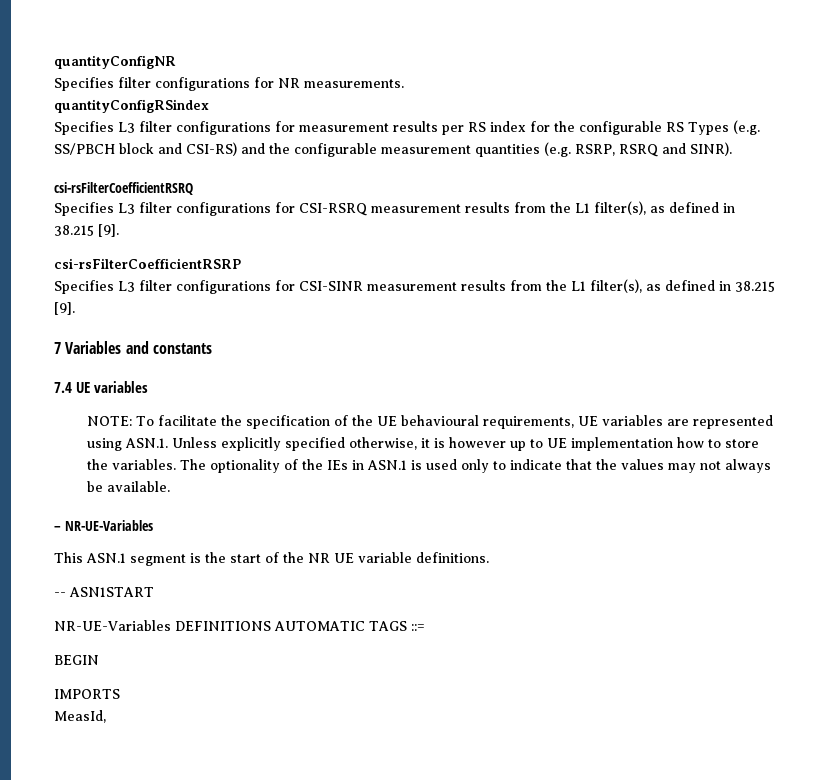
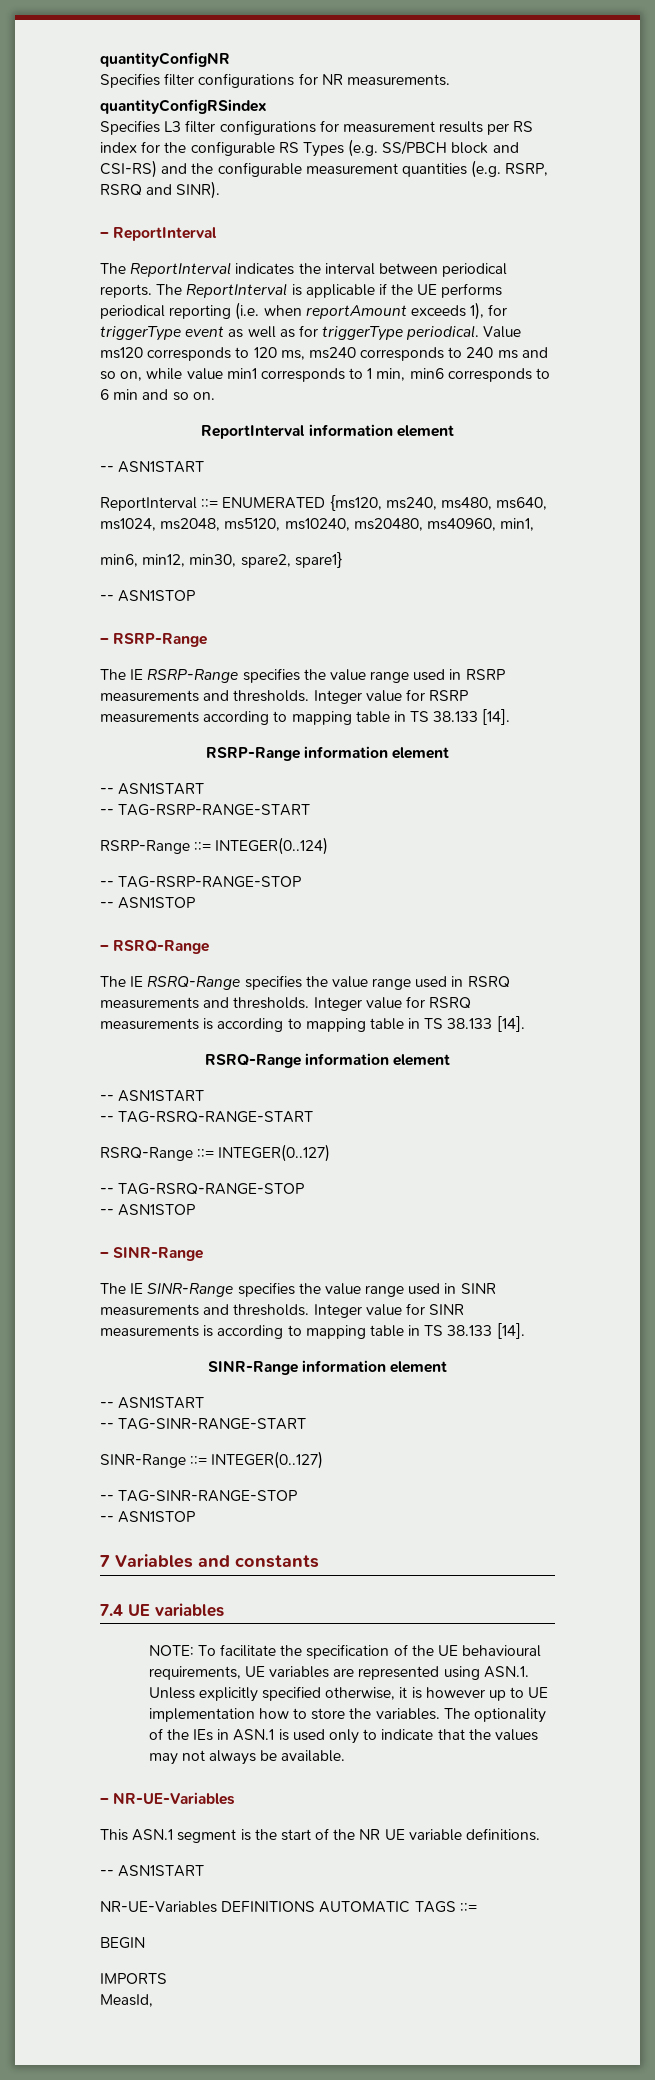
[54,182,193,195] [54,201,735,216] [54,224,119,237] [54,258,241,269] [54,279,775,294] [54,302,75,315] csi-rsFilterCoefficientRSRQ // Specifies L3 filter configurations for CSI-RSRQ measurement results from the L1 filter(s), as defined in 38.215 [9]. // csi-rsFilterCoefficientRSRP // Specifies L3 filter configurations for CSI-SINR measurement results from the L1 filter(s), as defined in 38.215 [9]. -> [100,227,218,241] [100,262,508,277] [100,283,503,298] [100,302,508,320] [100,325,522,341] [100,347,548,361] [100,368,551,382] [100,389,215,401] [201,424,454,439] [100,461,205,473] [100,495,548,511] [100,518,535,531] [100,552,342,568] [100,590,196,602] [100,633,208,647] [100,668,505,683] [100,689,469,704] [100,709,511,725] [205,746,450,761] [100,783,205,795] [100,804,311,816] [100,837,329,855] [100,876,302,888] [100,897,196,909] [100,940,210,954] [100,975,510,990] [100,996,472,1011] [100,1016,525,1032] [204,1053,451,1068] [100,1090,205,1102] [100,1111,314,1123] [100,1144,331,1162] [100,1183,305,1195] [100,1204,196,1216] [100,1247,204,1261] [100,1282,496,1297] [100,1303,465,1318] [100,1323,525,1339] [207,1360,448,1375] [100,1397,205,1409] [100,1418,307,1430] [100,1451,324,1469] [100,1490,298,1502] [100,1511,196,1523] – ReportInterval // The ReportInterval indicates the interval between periodical reports. The ReportInterval is applicable if the UE performs periodical reporting (i.e. when reportAmount exceeds 1), for triggerType event as well as for triggerType periodical. Value ms120 corresponds to 120 ms, ms240 corresponds to 240 ms and so on, while value min1 corresponds to 1 min, min6 corresponds to 6 min and so on. // ReportInterval information element // -- ASN1START // ReportInterval ::= ENUMERATED {ms120, ms240, ms480, ms640, ms1024, ms2048, ms5120, ms10240, ms20480, ms40960, min1, // min6, min12, min30, spare2, spare1} // -- ASN1STOP // – RSRP-Range // The IE RSRP-Range specifies the value range used in RSRP measurements and thresholds. Integer value for RSRP measurements according to mapping table in TS 38.133 [14]. // RSRP-Range information element // -- ASN1START // -- TAG-RSRP-RANGE-START // RSRP-Range ::= INTEGER(0..124) // -- TAG-RSRP-RANGE-STOP // -- ASN1STOP // – RSRQ-Range // The IE RSRQ-Range specifies the value range used in RSRQ measurements and thresholds. Integer value for RSRQ measurements is according to mapping table in TS 38.133 [14]. // RSRQ-Range information element // -- ASN1START // -- TAG-RSRQ-RANGE-START // RSRQ-Range ::= INTEGER(0..127) // -- TAG-RSRQ-RANGE-STOP // -- ASN1STOP // – SINR-Range // The IE SINR-Range specifies the value range used in SINR measurements and thresholds. Integer value for SINR measurements is according to mapping table in TS 38.133 [14]. // SINR-Range information element // -- ASN1START // -- TAG-SINR-RANGE-START // SINR-Range ::= INTEGER(0..127) // -- TAG-SINR-RANGE-STOP // -- ASN1STOP

